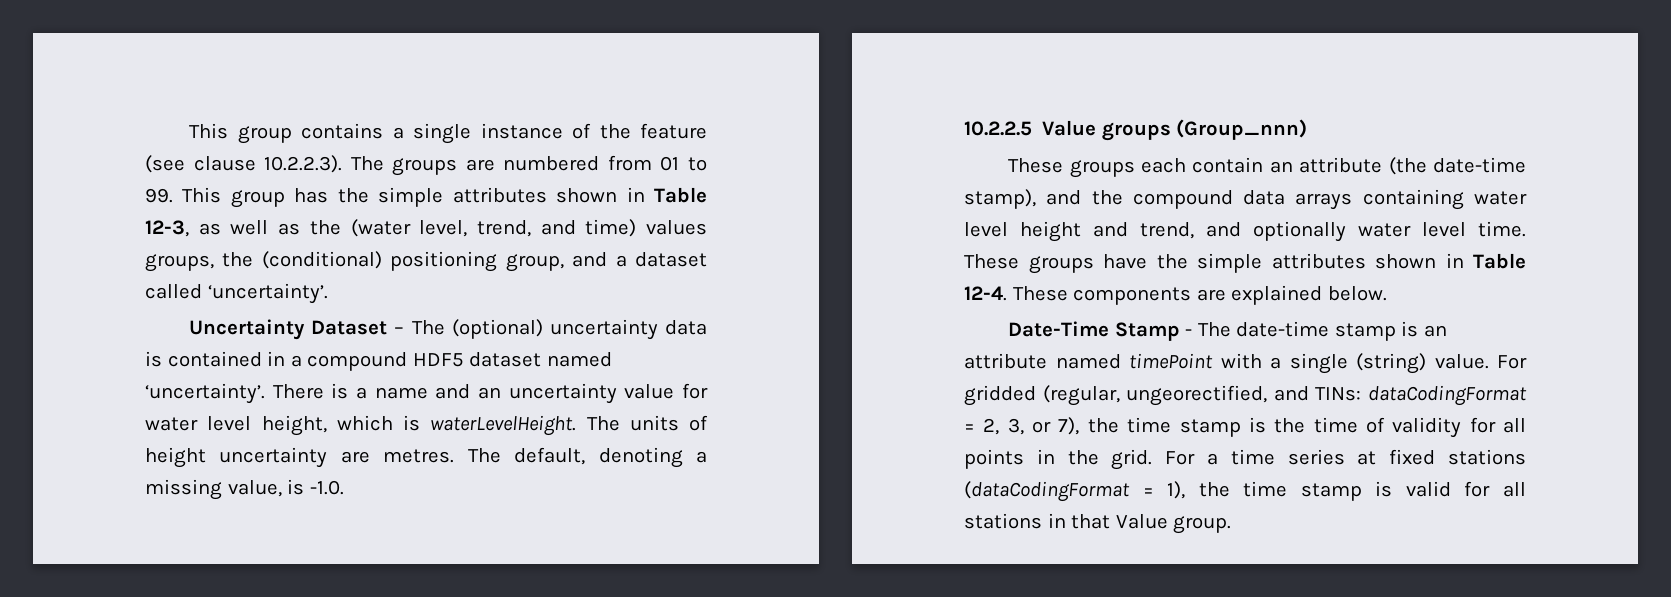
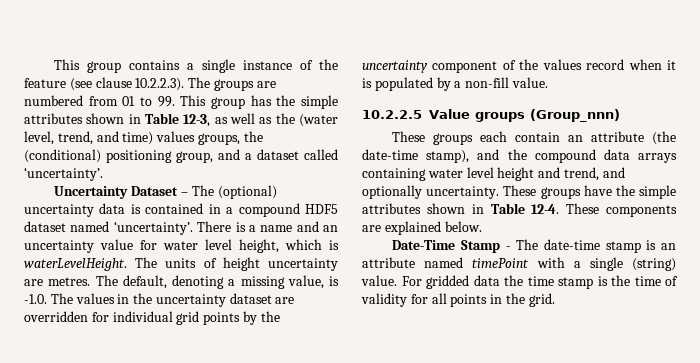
(344, 487) none -> [50,293,295,307] [24,311,280,325] [362,59,676,73] [362,77,548,91] The values in the uncertainty dataset are overridden for individual grid points by the uncertainty component of the values record when it is populated by a non-fill value.
[1358,221,1526,237] water level time. -> [426,186,500,199] uncertainty.
[1042,385,1527,406] [964,417,1080,435] (regular, ungeorectified, and TINs: dataCodingFormat = 2, 3, or 7), -> [473,275,500,286] data
[1165,449,1526,465] [964,481,1526,502] [964,513,1232,534] For a time series at fixed stations (dataCodingFormat = 1), the time stamp is valid for all stations in that Value group. -> (555, 300) none

